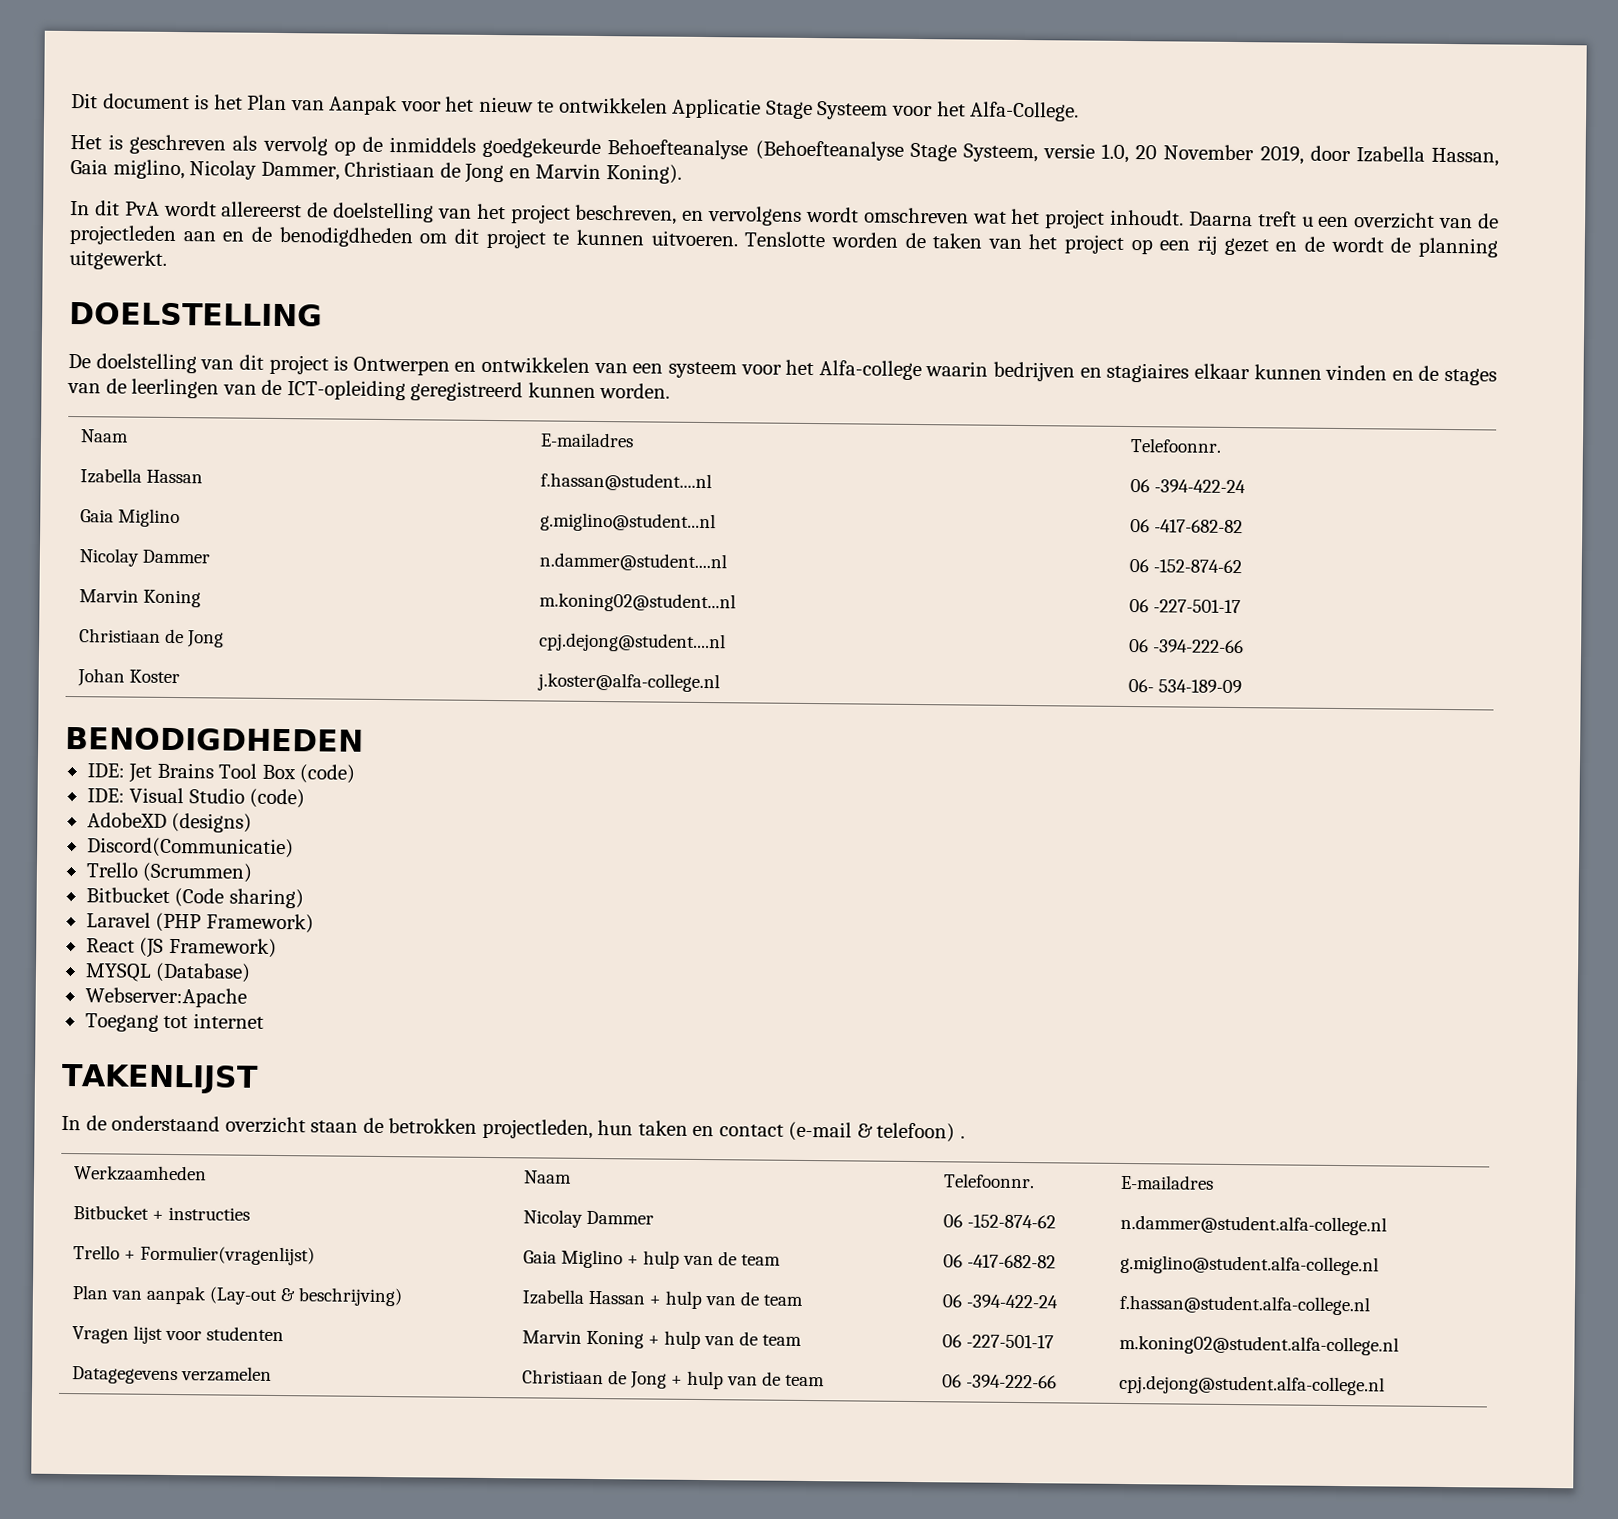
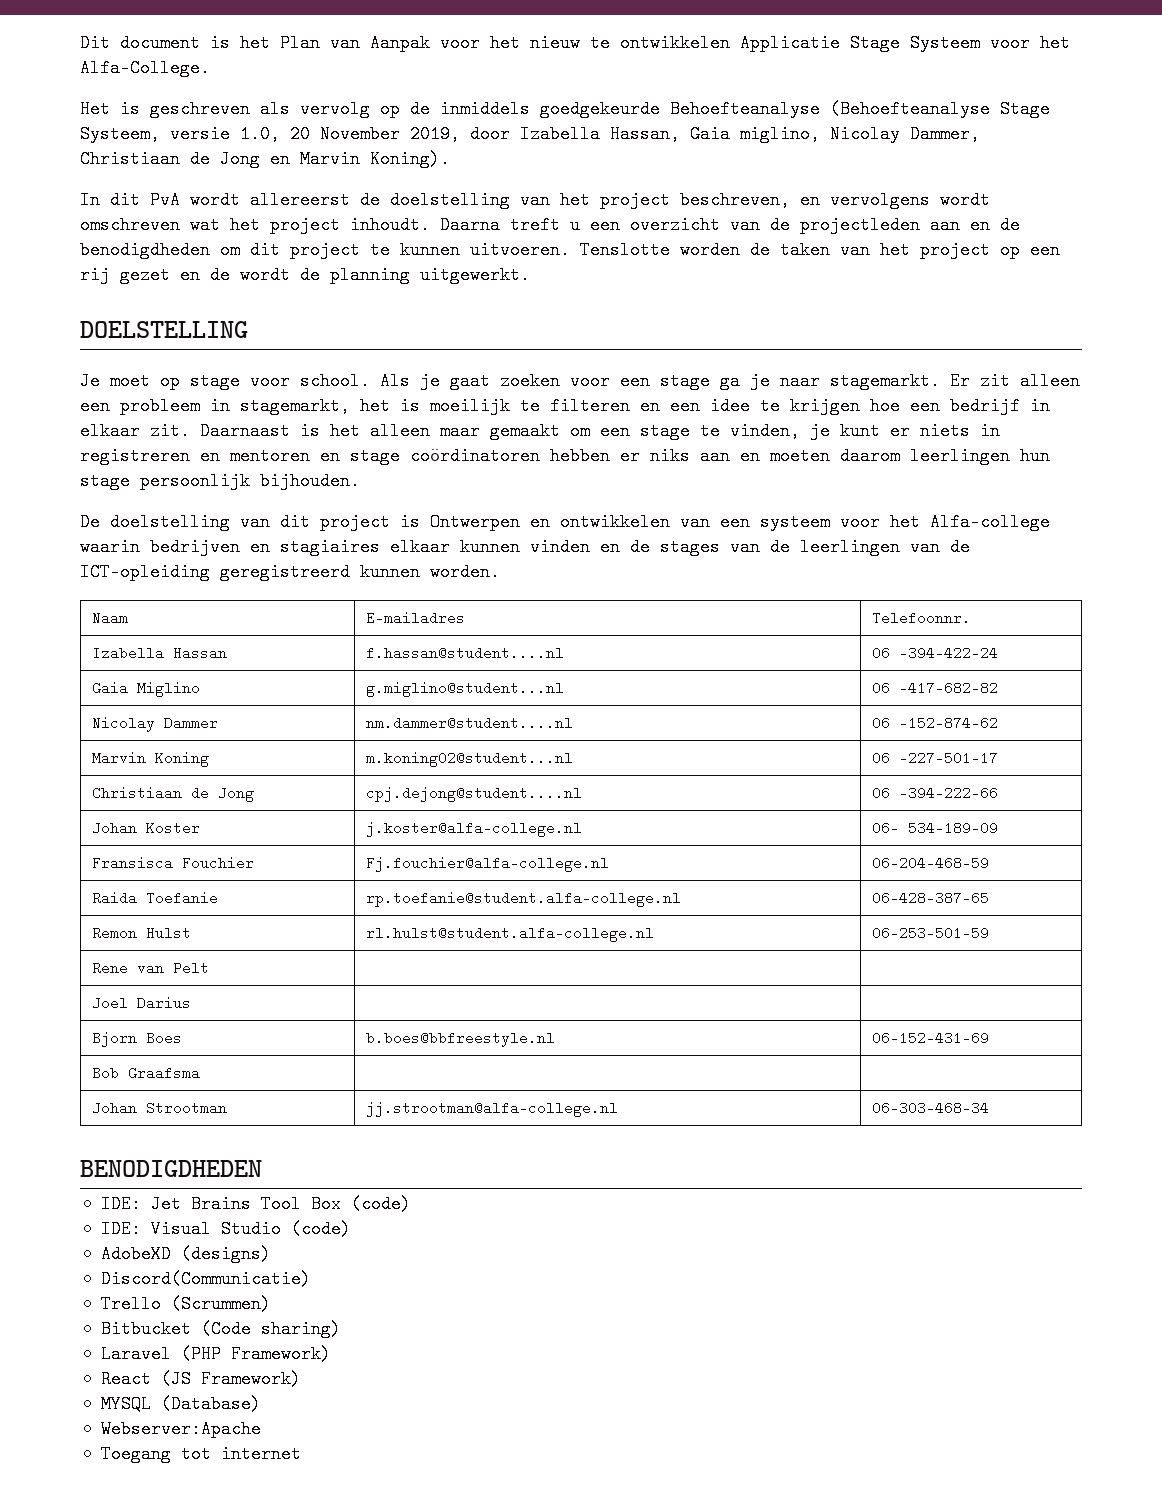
(323, 314) none -> [80,372,1080,390] [80,397,1050,415] [80,422,1000,440] [80,447,1050,465] [80,472,360,490] // Je moet op stage voor school. Als je gaat zoeken voor een stage ga je naar stagemarkt. Er zit alleen een probleem in stagemarkt, het is moeilijk te filteren en een idee te krijgen hoe een bedrijf in elkaar zit. Daarnaast is het alleen maar gemaakt om een stage te vinden, je kunt er niets in registreren en mentoren en stage coördinatoren hebben er niks aan en moeten daarom leerlingen hun stage persoonlijk bijhouden.
[538,552,727,572] n.dammer@student....nl -> [365,716,573,730] nm.dammer@student....nl
(1242, 686) none -> [91,856,254,870] [365,856,609,872] [871,856,989,870] [91,891,218,905] [365,891,681,907] [871,891,989,905] [91,926,191,940] [365,926,654,942] [871,926,989,940] [91,961,209,975] [91,996,191,1010] [91,1031,182,1047] [365,1031,555,1047] [871,1031,989,1045] [91,1066,200,1080] [91,1101,227,1115] [365,1101,618,1117] [871,1101,989,1115] // Fransisca Fouchier | Fj.fouchier@alfa-college.nl | 06-204-468-59 // Raida Toefanie | rp.toefanie@student.alfa-college.nl | 06-428-387-65 // Remon Hulst | rl.hulst@student.alfa-college.nl | 06-253-501-59 // Rene van Pelt | | // Joel Darius | | // Bjorn Boes | b.boes@bbfreestyle.nl | 06-152-431-69 // Bob Graafsma | | // Johan Strootman | jj.strootman@alfa-college.nl | 06-303-468-34
[61,1063,259,1094] [61,1115,966,1143] [73,1165,207,1182] [522,1170,572,1184] [942,1173,1035,1189] [1119,1174,1214,1190] [72,1205,250,1221] [522,1209,654,1228] [942,1214,1056,1229] [1119,1214,1387,1236] [72,1245,315,1266] [522,1249,781,1269] [942,1254,1056,1269] [1119,1254,1379,1276] [71,1285,402,1307] [521,1289,803,1310] [941,1294,1058,1309] [1118,1294,1370,1316] [71,1325,284,1344] [521,1330,802,1350] [941,1334,1054,1349] [1118,1334,1399,1356] [71,1366,272,1385] [521,1369,825,1390] [941,1374,1057,1389] [1118,1374,1385,1396] // TAKENLIJST // In de onderstaand overzicht staan de betrokken projectleden, hun taken en contact (e-mail & telefoon) . // Werkzaamheden | Naam | Telefoonnr. | E-mailadres // Bitbucket + instructies | Nicolay Dammer | 06 -152-874-62 | n.dammer@student.alfa-college.nl // Trello + Formulier(vragenlijst) | Gaia Miglino + hulp van de team | 06 -417-682-82 | g.miglino@student.alfa-college.nl // Plan van aanpak (Lay-out & beschrijving) | Izabella Hassan + hulp van de team | 06 -394-422-24 | f.hassan@student.alfa-college.nl // Vragen lijst voor studenten | Marvin Koning + hulp van de team | 06 -227-501-17 | m.koning02@student.alfa-college.nl // Datagegevens verzamelen | Christiaan de Jong + hulp van de team | 06 -394-222-66 | cpj.dejong@student.alfa-college.nl -> (301, 1454) none

